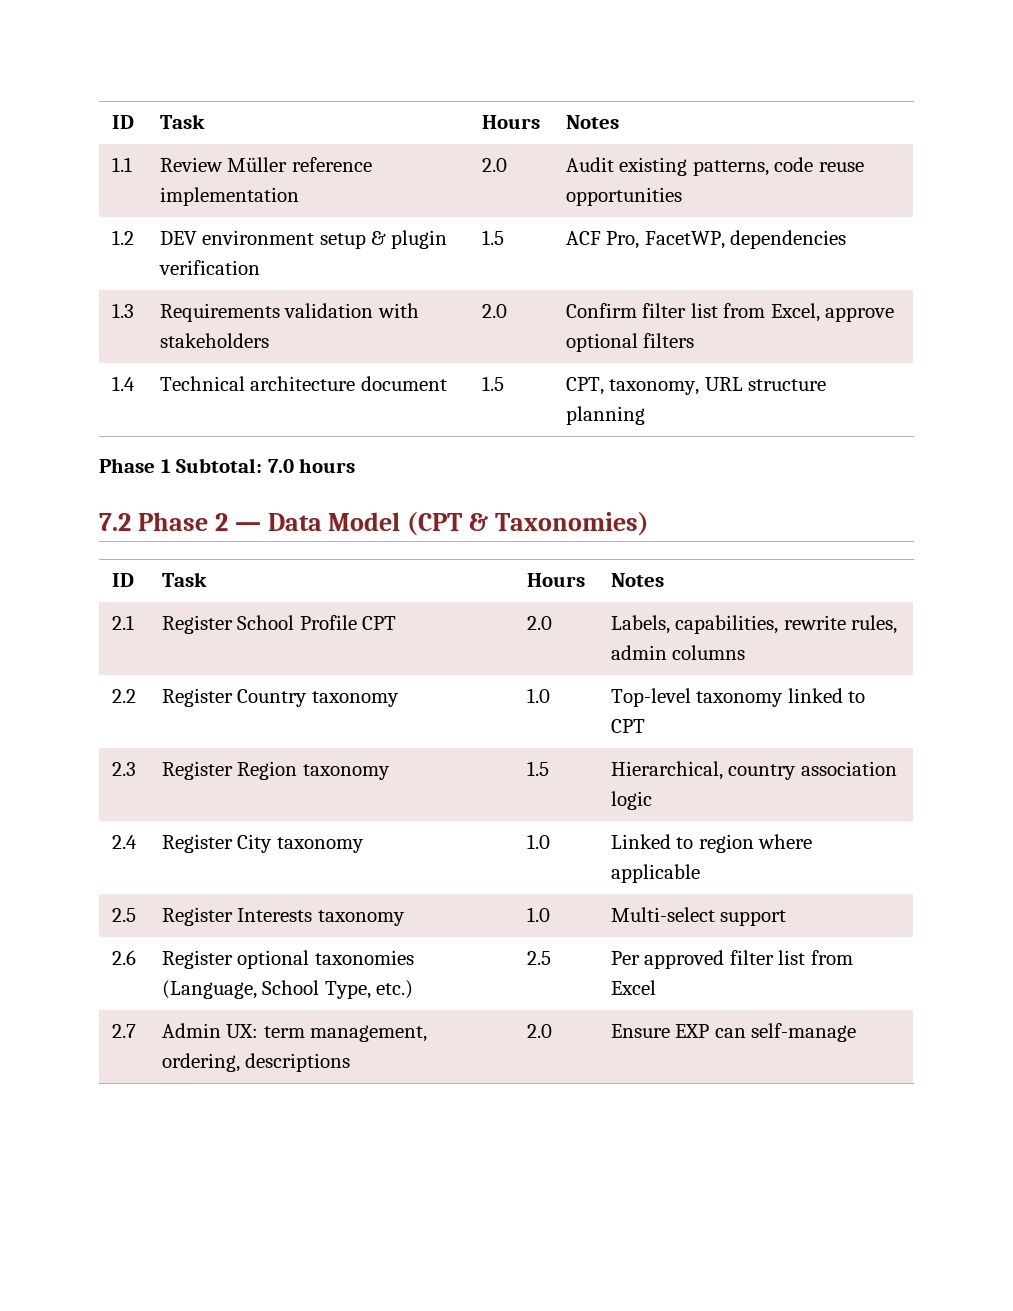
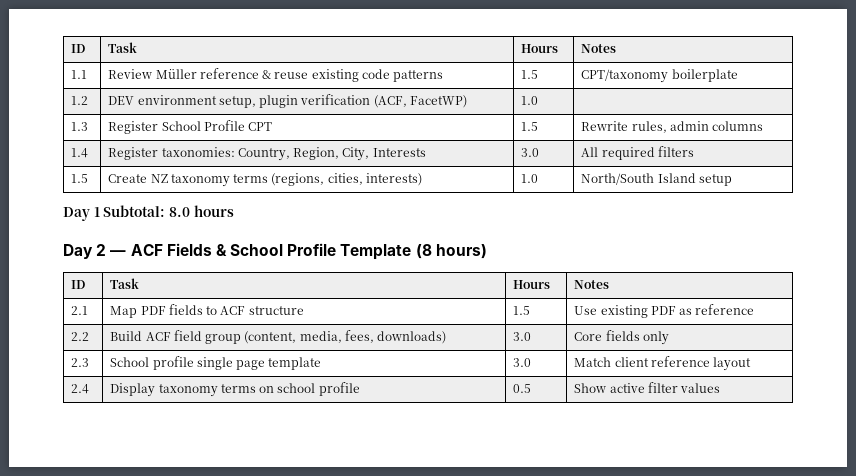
[159,187,299,206] [481,158,507,172] [565,157,864,176] [565,187,682,206] implementation | 2.0 | Audit existing patterns, code reuse opportunities -> [262,69,444,82] [521,70,539,79] [581,69,738,83] & reuse existing code patterns | 1.5 | CPT/taxonomy boilerplate
[319,231,387,249] setup & -> [218,96,256,108] setup,
[481,230,504,245] [565,230,847,249] [111,303,134,318] [159,303,419,322] [159,333,269,348] [481,304,507,318] [565,303,895,322] [565,333,695,352] [111,376,135,391] [159,376,447,391] [481,376,504,391] [565,377,827,395] [565,406,645,425] [99,458,155,473] | 1.5 | ACF Pro, FacetWP, dependencies // 1.3 | Requirements validation with stakeholders | 2.0 | Confirm filter list from Excel, approve optional filters // 1.4 | Technical architecture document | 1.5 | CPT, taxonomy, URL structure planning // Phase -> [373,95,467,108] [521,96,539,105] [71,122,89,131] [108,120,273,134] [521,122,539,131] [581,121,764,133] [71,148,89,158] [108,147,426,161] [521,148,540,157] [581,146,694,160] [71,174,89,183] [108,173,422,187] [521,174,539,183] [581,173,732,186] [63,207,90,221] (ACF, FacetWP) | 1.0 | // 1.3 | Register School Profile CPT | 1.5 | Rewrite rules, admin columns // 1.4 | Register taxonomies: Country, Region, City, Interests | 3.0 | All required filters // 1.5 | Create NZ taxonomy terms (regions, cities, interests) | 1.0 | North/South Island setup // Day
[267,459,294,473] 7.0 -> [168,207,190,217] 8.0
[99,512,650,536] 7.2 Phase 2 — Data Model (CPT & Taxonomies) -> [63,243,487,260] Day 2 — ACF Fields & School Profile Template (8 hours)
[161,615,397,634] [526,616,552,630] [610,615,898,634] [610,645,746,660] [111,689,136,703] [161,688,399,707] [526,688,550,703] [610,688,866,707] [610,719,645,733] [111,762,136,776] [161,761,390,780] [526,761,549,776] [610,761,897,780] [610,791,652,810] Register School Profile CPT | 2.0 | Labels, capabilities, rewrite rules, admin columns // 2.2 | Register Country taxonomy | 1.0 | Top-level taxonomy linked to CPT // 2.3 | Register Region taxonomy | 1.5 | Hierarchical, country association logic -> [110,304,304,318] [513,306,531,315] [574,304,755,318] [71,332,90,341] [110,330,447,344] [513,332,532,341] [574,330,669,345] [71,358,90,367] [110,356,322,370] [513,358,532,367] [574,356,752,371] Map PDF fields to ACF structure | 1.5 | Use existing PDF as reference // 2.2 | Build ACF field group (content, media, fees, downloads) | 3.0 | Core fields only // 2.3 | School profile single page template | 3.0 | Match client reference layout
[161,834,364,853] [526,834,550,849] [610,834,813,853] [610,864,700,883] [111,908,136,922] [161,907,405,926] [526,907,550,922] [610,907,787,926] [111,950,136,965] [161,950,414,969] [161,980,414,999] [526,951,551,965] [610,950,853,969] [610,980,656,995] [111,1024,136,1038] [161,1023,428,1042] [161,1053,351,1072] [526,1024,552,1038] [610,1023,857,1042] Register City taxonomy | 1.0 | Linked to region where applicable // 2.5 | Register Interests taxonomy | 1.0 | Multi-select support // 2.6 | Register optional taxonomies (Language, School Type, etc.) | 2.5 | Per approved filter list from Excel // 2.7 | Admin UX: term management, ordering, descriptions | 2.0 | Ensure EXP can self-manage -> [110,382,360,397] [513,384,532,393] [574,382,721,393] Display taxonomy terms on school profile | 0.5 | Show active filter values

